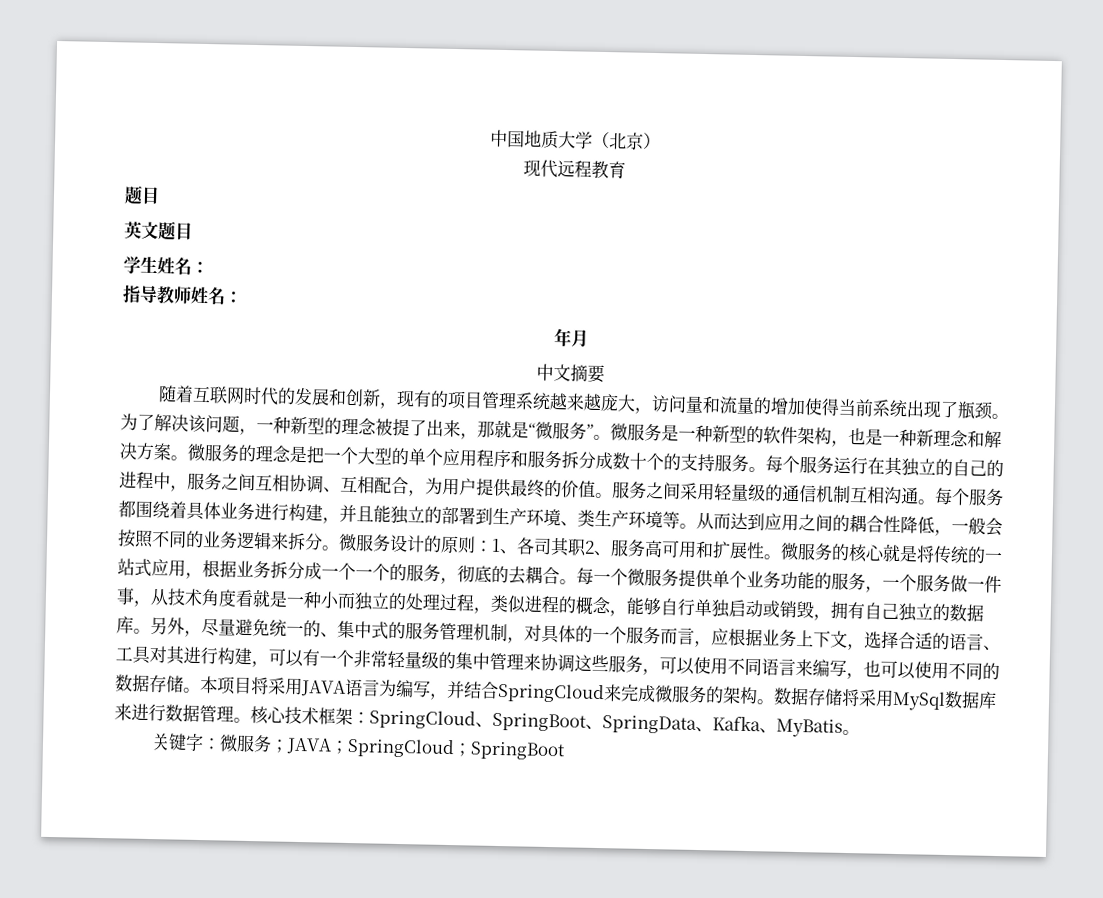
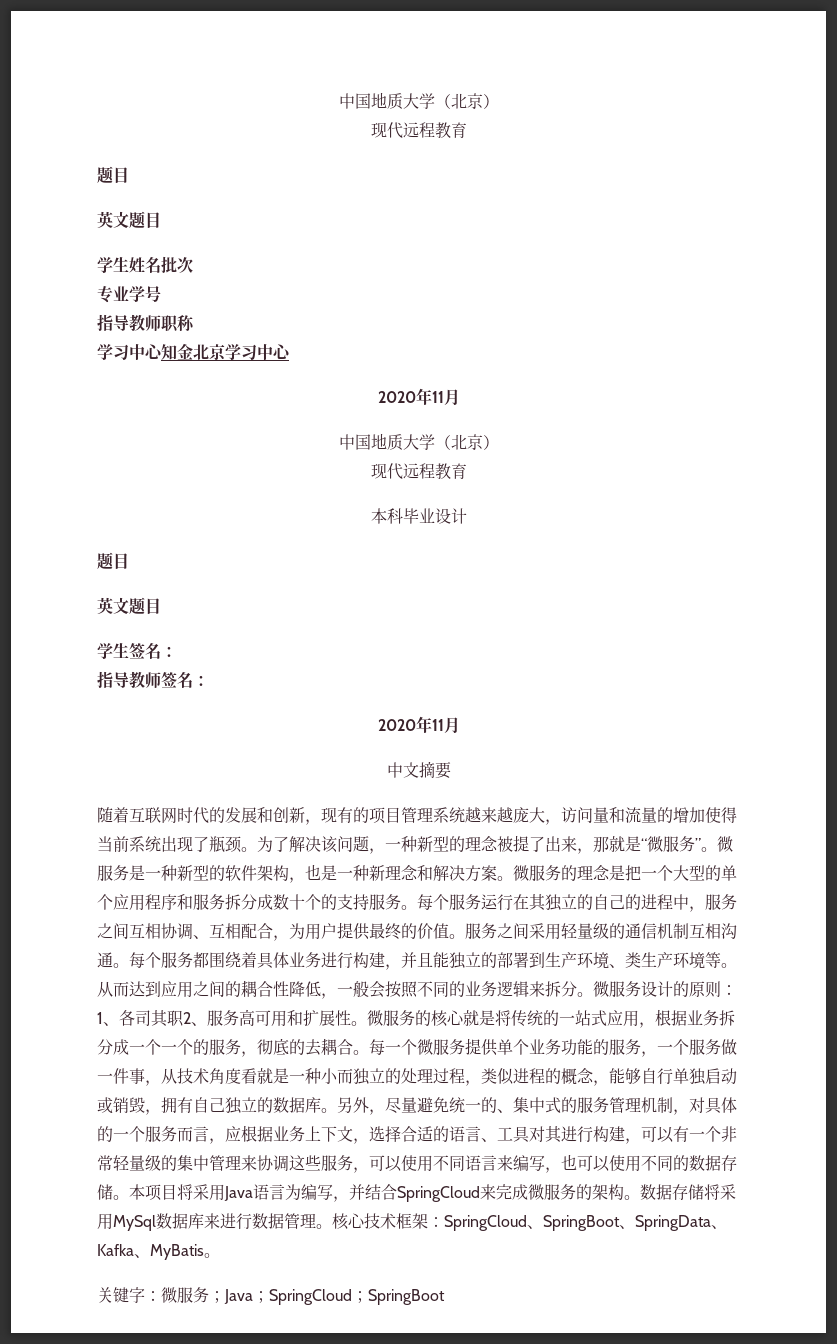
(192, 266) none -> [161,256,193,273] [97,285,161,303] [97,314,195,333] [97,343,291,360] [377,388,460,406] [338,433,499,451] [370,463,467,480] [370,508,467,524] [97,552,129,569] [97,597,161,615] [97,642,161,659] 批次 // 专业学号 // 指导教师职称 // 学习中心知金北京学习中心 // 2020年11月 // 中国地质大学（北京） // 现代远程教育 // 本科毕业设计 // 题目 // 英文题目 // 学生签名
[190,286,243,305] [553,328,572,347] 姓名： // 年 -> [161,671,209,688] [377,716,444,733] 签名： // 2020年11
[300,680,347,697] JAVA -> [224,1186,253,1201] Java
[285,737,333,755] JAVA -> [224,1289,253,1304] Java

